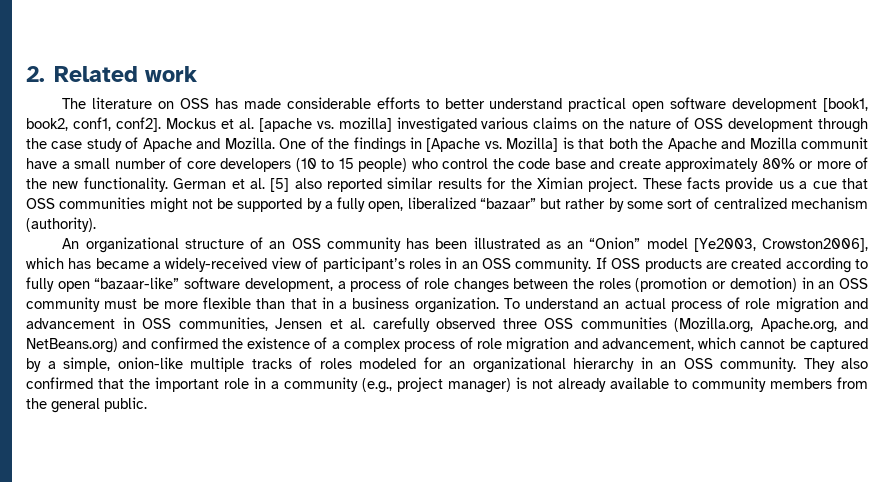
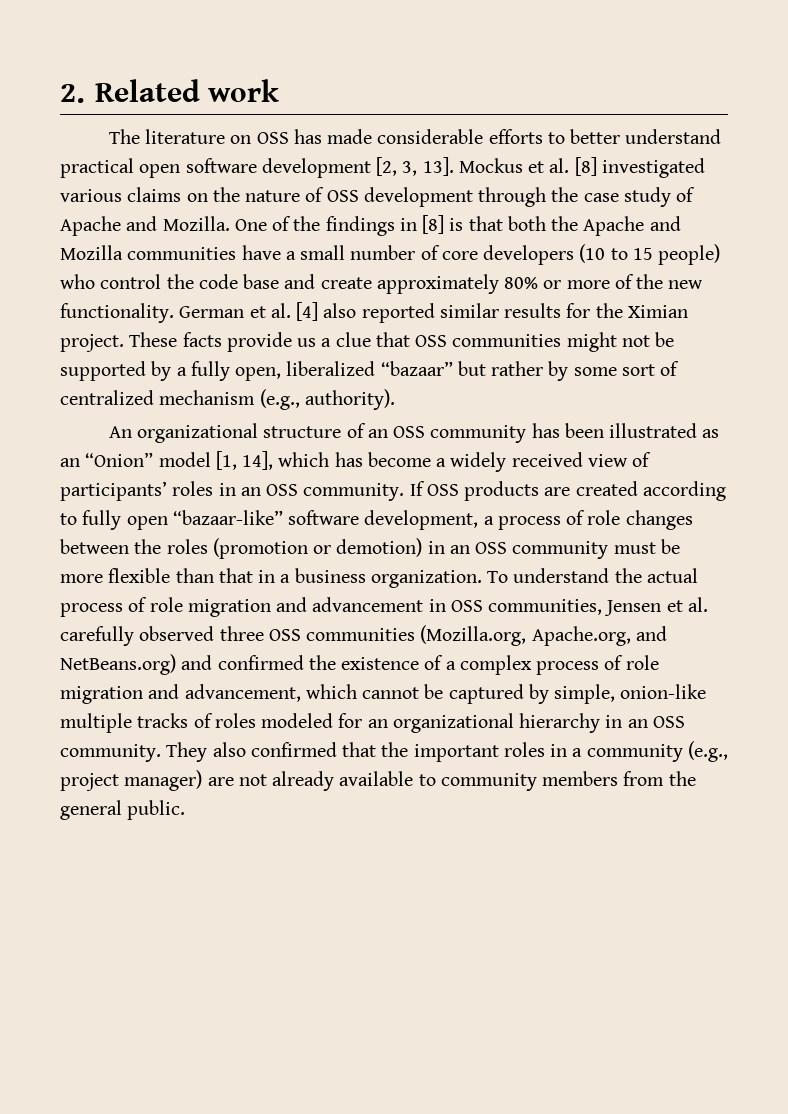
[823,98,869,112] [26,117,392,132] [book1, book2, conf1, conf2]. Mockus et al. [apache vs. mozilla] -> [376,157,597,176] [2, 3, 13]. Mockus et al. [8]
[426,137,559,152] [Apache vs. Mozilla] -> [422,215,445,234] [8]
[801,137,869,149] communit -> [127,247,237,260] communities
[270,178,290,192] [5] -> [296,302,319,321] [4]
[812,181,837,189] cue -> [335,332,371,347] clue
[26,217,96,232] (authority). -> [259,389,395,410] (e.g., authority).
[693,238,868,252] [26,257,268,272] [Ye2003, Crowston2006], which has became a widely-received -> [215,451,583,472] [1, 14], which has become a widely received
[322,257,405,272] participant’s -> [60,481,167,501] participants’
[603,301,620,309] an -> [614,568,642,583] the
[47,361,56,369] a -> (549, 694) none
[224,378,249,389] role -> [503,742,545,757] roles
[516,377,527,389] is -> [207,777,234,786] are

